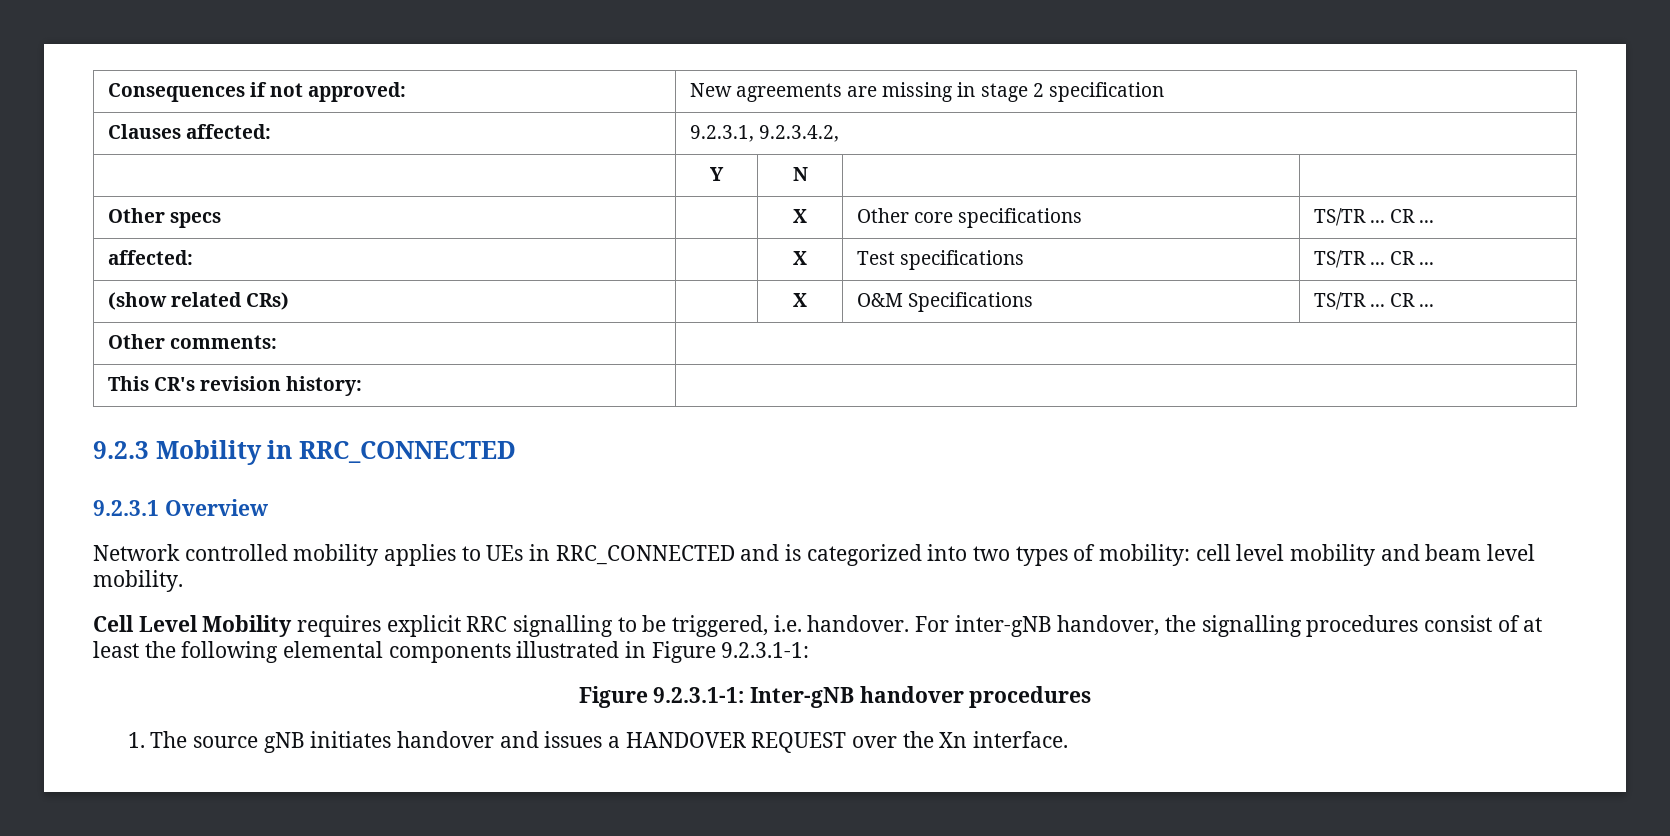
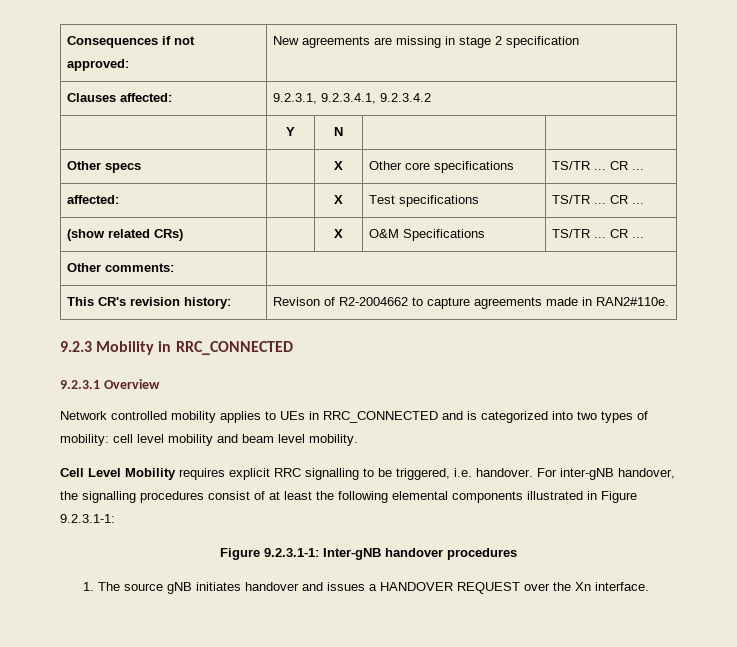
[759,125,840,142] 9.2.3.4.2, -> [321,93,432,104] 9.2.3.4.1, 9.2.3.4.2
(363, 386) none -> [273,297,670,309] Revison of R2-2004662 to capture agreements made in RAN2#110e.

